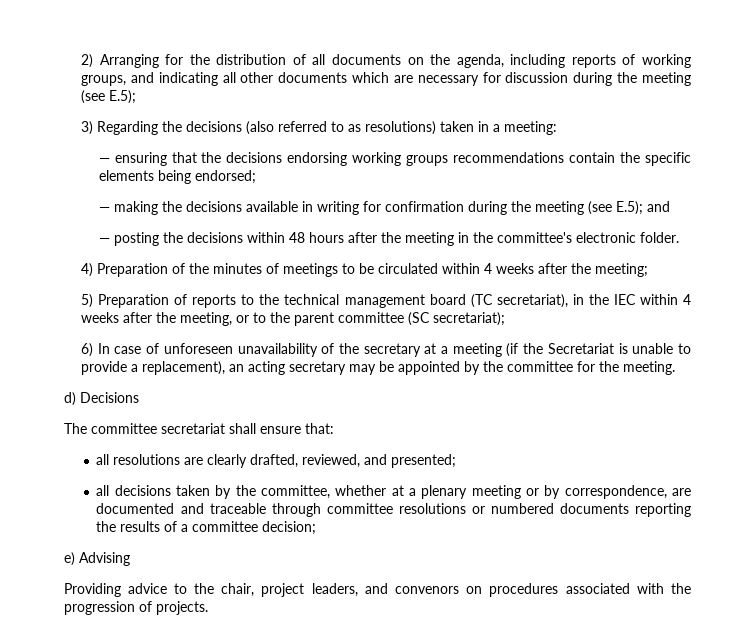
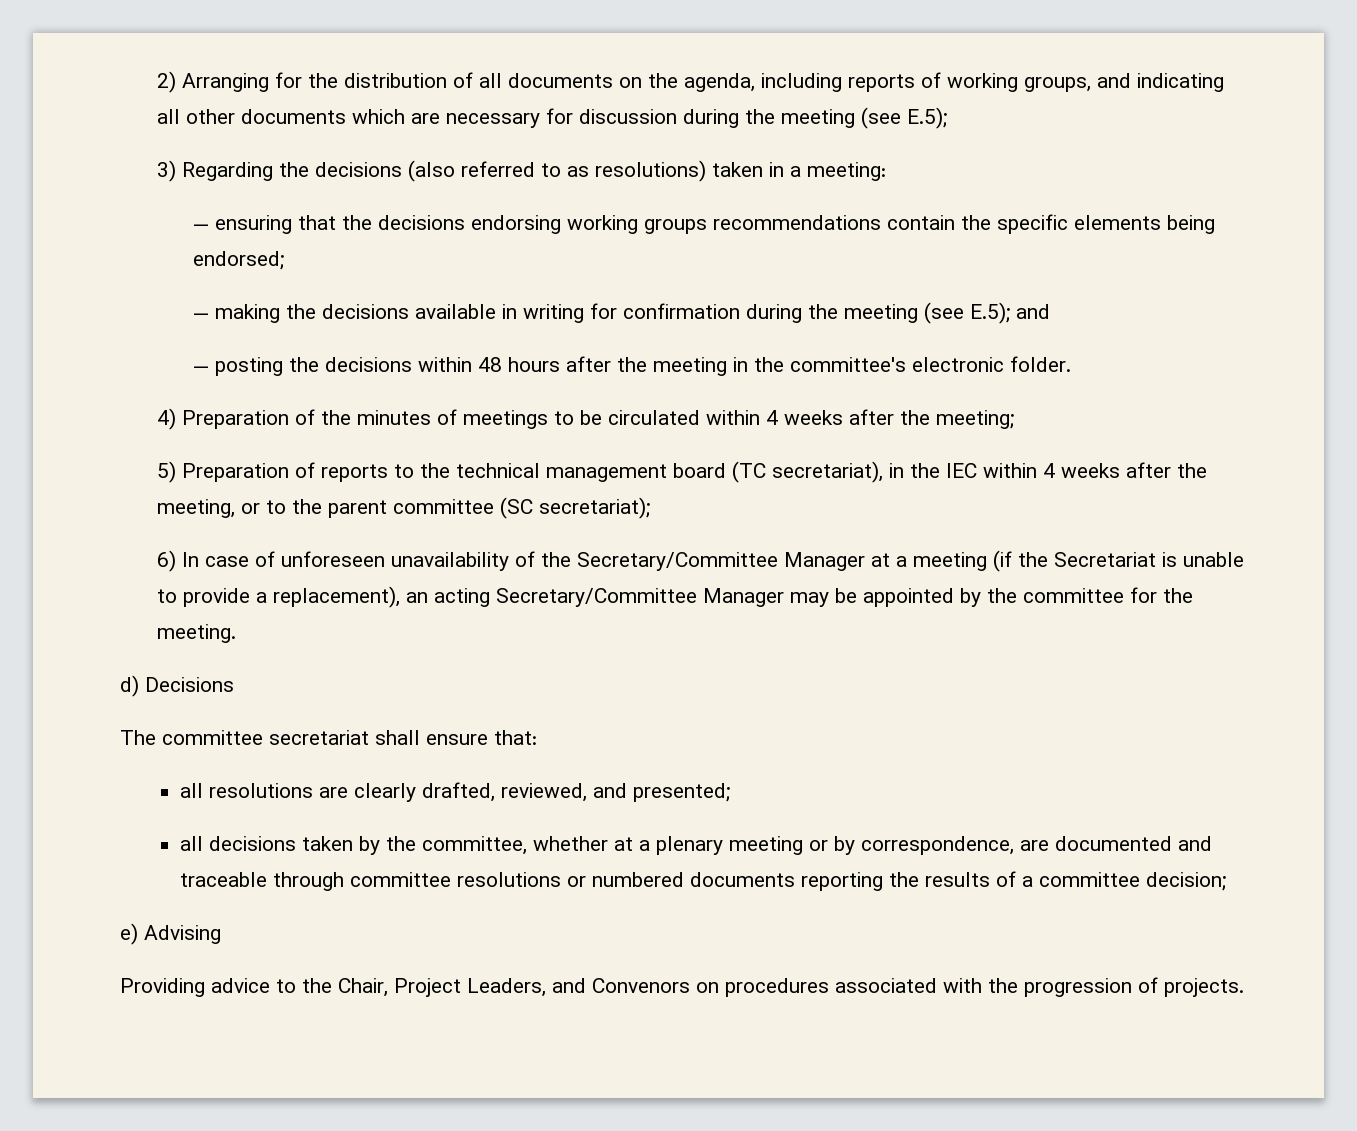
[363,343,421,357] secretary -> [576,552,865,571] Secretary/Committee Manager
[289,361,347,375] secretary -> [495,588,784,607] Secretary/Committee Manager
[221,583,460,597] chair, project leaders, and convenors -> [337,978,690,997] Chair, Project Leaders, and Convenors

